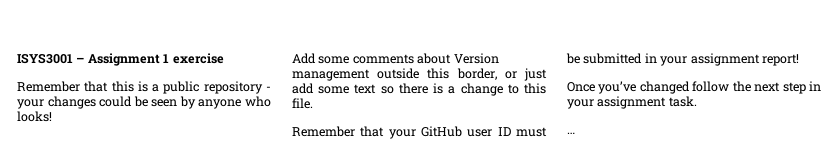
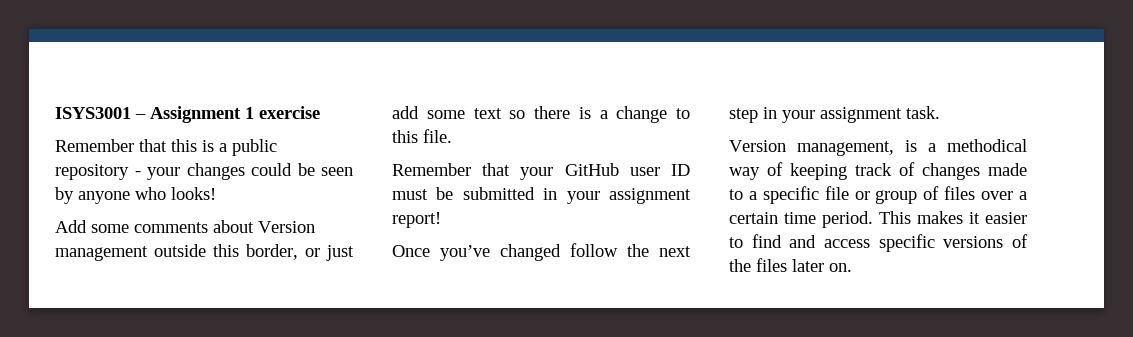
[567,132,575,134] … -> [729,139,1027,156] [729,162,1027,180] [729,186,1027,204] [729,211,1027,228] [729,234,1028,252] [729,258,852,272] Version management, is a methodical way of keeping track of changes made to a specific file or group of files over a certain time period. This makes it easier to find and access specific versions of the files later on.

